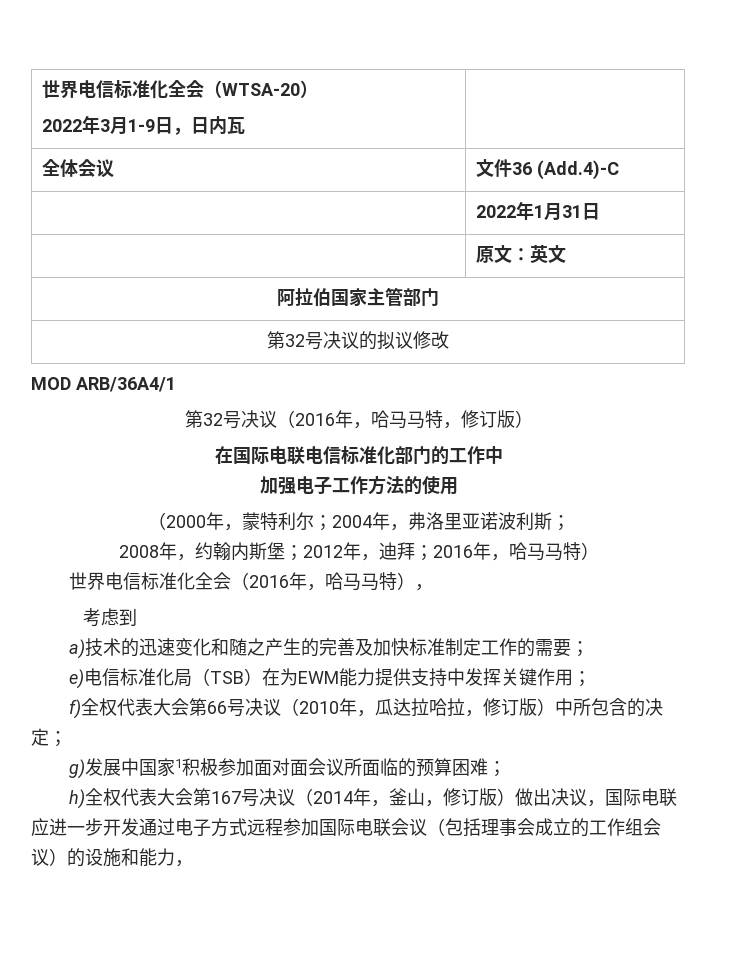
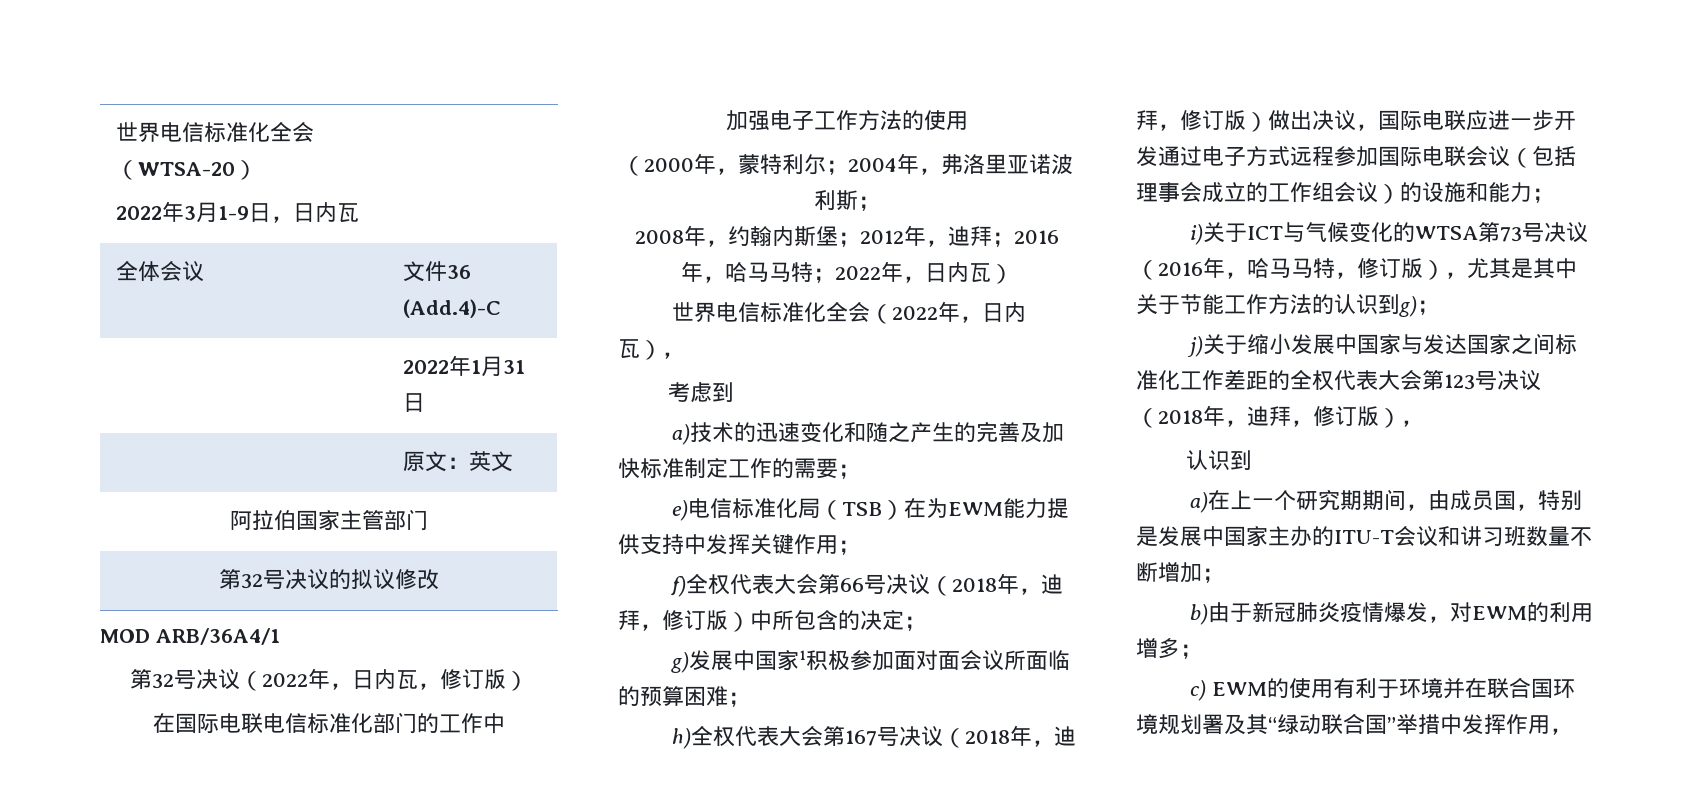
[294,410,443,429] 2016年，哈马马特 -> [262,668,418,690] 2022年，日内瓦
(581, 551) none -> [813,261,991,283] ；2022年，日内瓦
[249,572,398,591] 2016年，哈马马特 -> [891,301,1026,323] [618,339,640,358] 2022年，日内瓦
[299,698,466,717] 2010年，瓜达拉哈拉 -> [951,573,1063,595] [618,610,640,630] 2018年，迪拜
[313,788,426,807] 2014年，釜山 -> [964,725,1076,747] [1136,110,1158,130] 2018年，迪拜
(175, 857) none -> [1532,188,1554,203] [1189,222,1588,245] [1136,257,1577,280] [1136,294,1439,317] [1186,333,1577,357] [1136,369,1541,391] [1136,405,1423,428] [1186,450,1253,471] [1189,489,1582,513] [1136,526,1592,547] [1136,562,1224,583] [1189,602,1593,625] [1136,638,1202,659] [1189,677,1575,701] [1136,713,1550,735] ； // i)关于ICT与气候变化的WTSA第73号决议（2016年，哈马马特，修订版），尤其是其中关于节能工作方法的认识到g)； // j)关于缩小发展中国家与发达国家之间标准化工作差距的全权代表大会第123号决议（2018年，迪拜，修订版）， // 认识到 // a)在上一个研究期期间，由成员国，特别是发展中国家主办的ITU-T会议和讲习班数量不断增加； // b)由于新冠肺炎疫情爆发，对EWM的利用增多； // c) EWM的使用有利于环境并在联合国环境规划署及其“绿动联合国”举措中发挥作用

